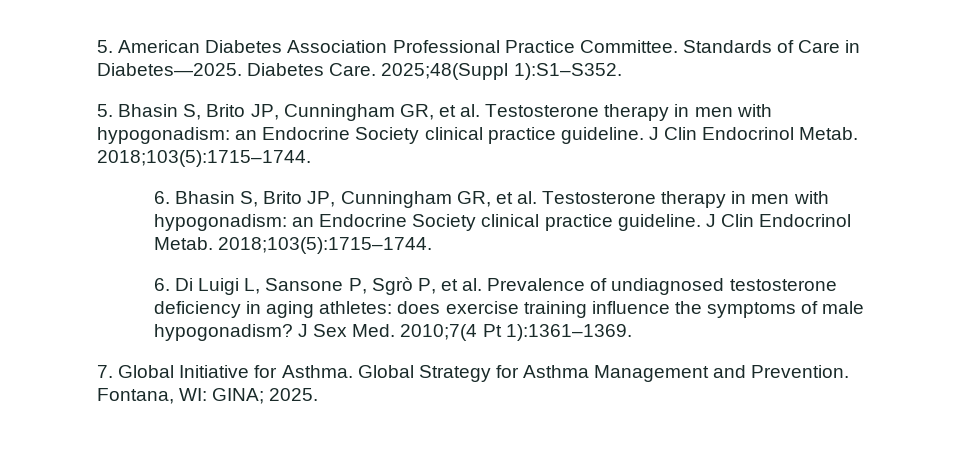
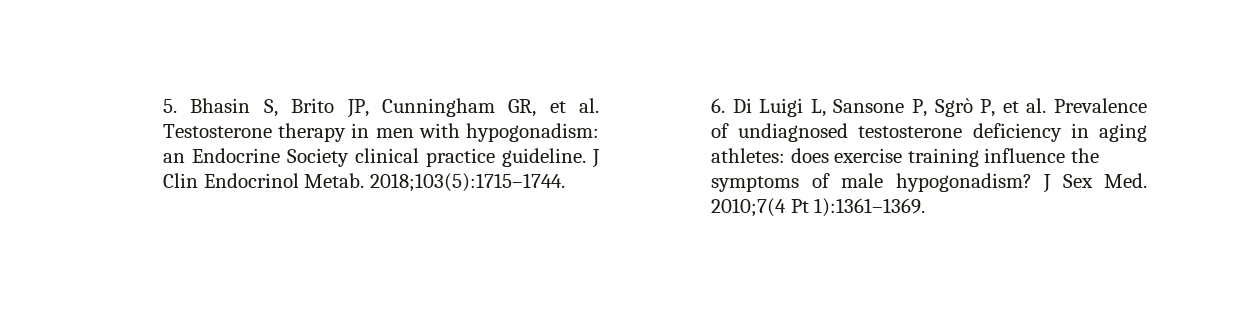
[97,40,861,53] [97,63,622,80] [97,104,772,121] [97,127,859,144] [97,150,311,167] [153,191,170,204] 5. American Diabetes Association Professional Practice Committee. Standards of Care in Diabetes—2025. Diabetes Care. 2025;48(Suppl 1):S1–S352. // 5. Bhasin S, Brito JP, Cunningham GR, et al. Testosterone therapy in men with hypogonadism: an Endocrine Society clinical practice guideline. J Clin Endocrinol Metab. 2018;103(5):1715–1744. // 6. -> [163,99,178,113] 5.
[97,365,850,382] [97,388,319,404] // 7. Global Initiative for Asthma. Global Strategy for Asthma Management and Prevention. Fontana, WI: GINA; 2025. -> (926, 207) none

